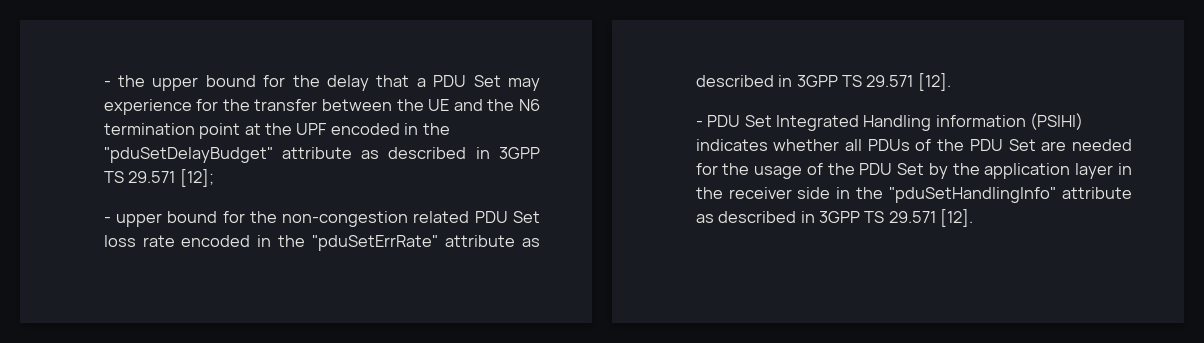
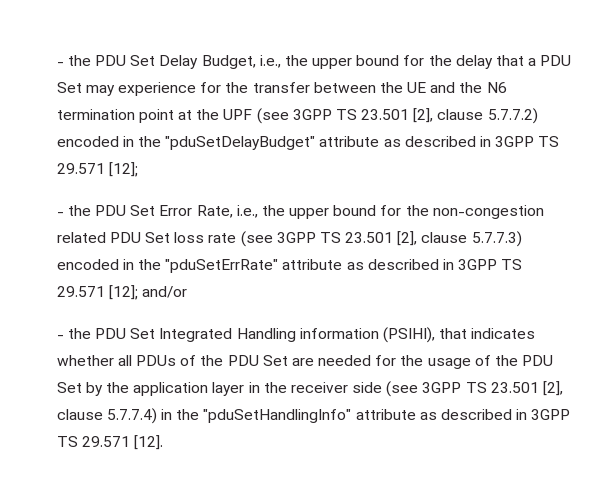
[103,75,146,87] - the -> [56,55,308,69] - the PDU Set Delay Budget, i.e., the
(327, 129) none -> [256,108,538,124] (see 3GPP TS 23.501 [2], clause 5.7.7.2)
(111, 220) none -> [67,205,285,218] the PDU Set Error Rate, i.e., the
(175, 241) none -> [240,231,522,247] (see 3GPP TS 23.501 [2], clause 5.7.7.3)
[917,73,951,91] [695,121,703,127] [12]. // - -> [108,285,187,300] [56,328,91,339] [12]; and/or // - the
[1030,113,1084,130] (PSIHI) -> [382,327,468,343] (PSIHI), that
(831, 193) none -> [386,381,563,397] [56,408,157,424] (see 3GPP TS 23.501 [2], clause 5.7.7.4)

